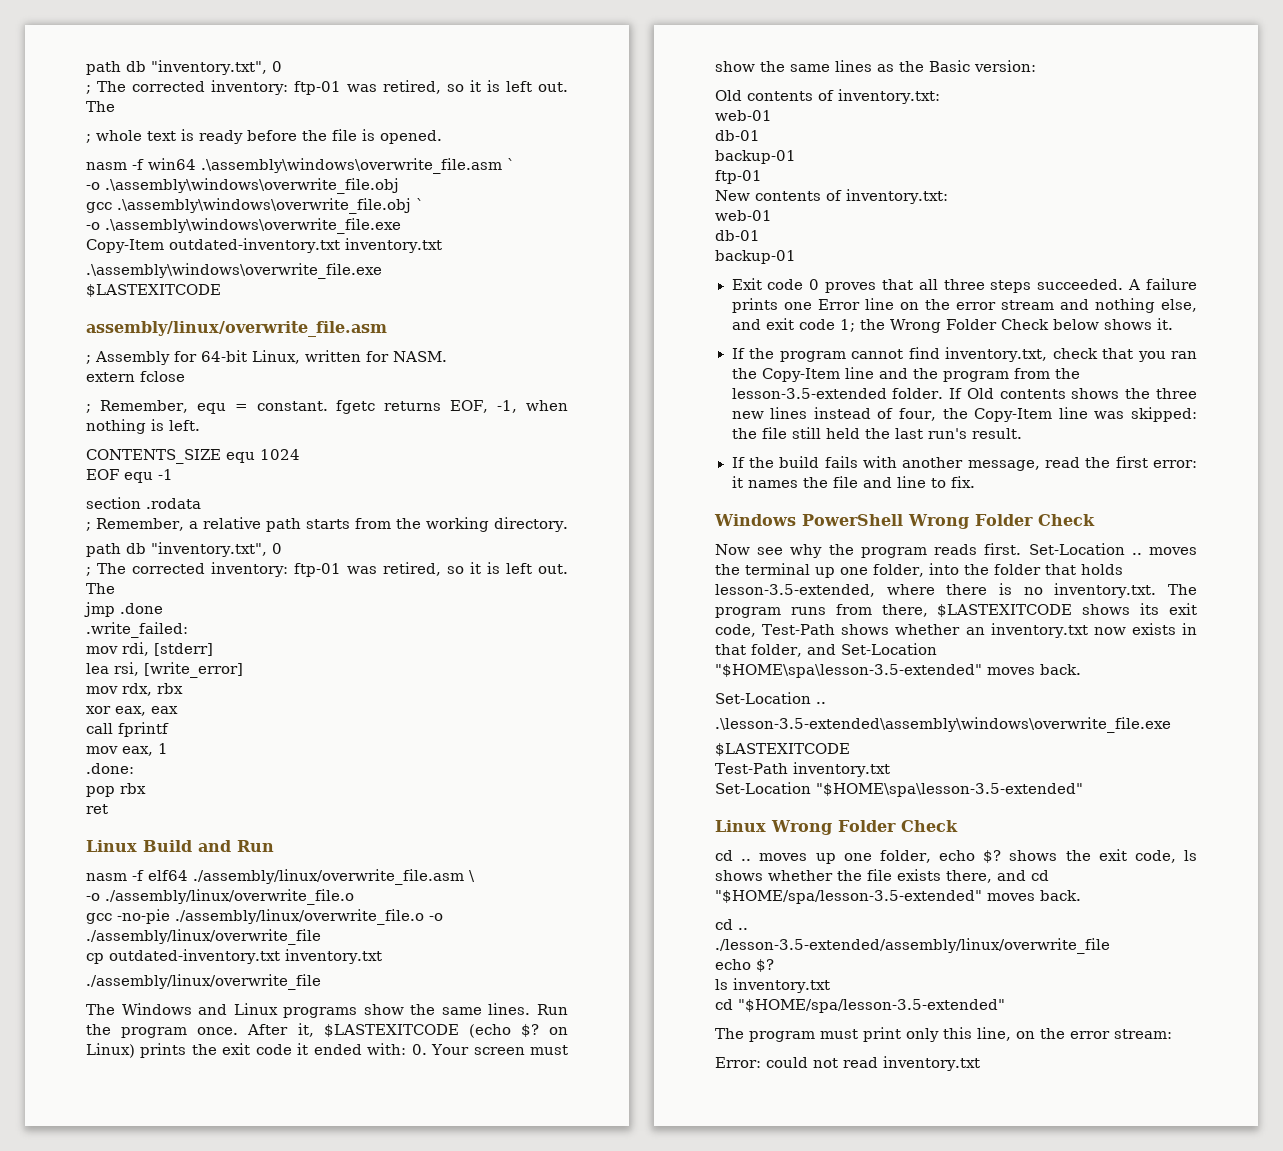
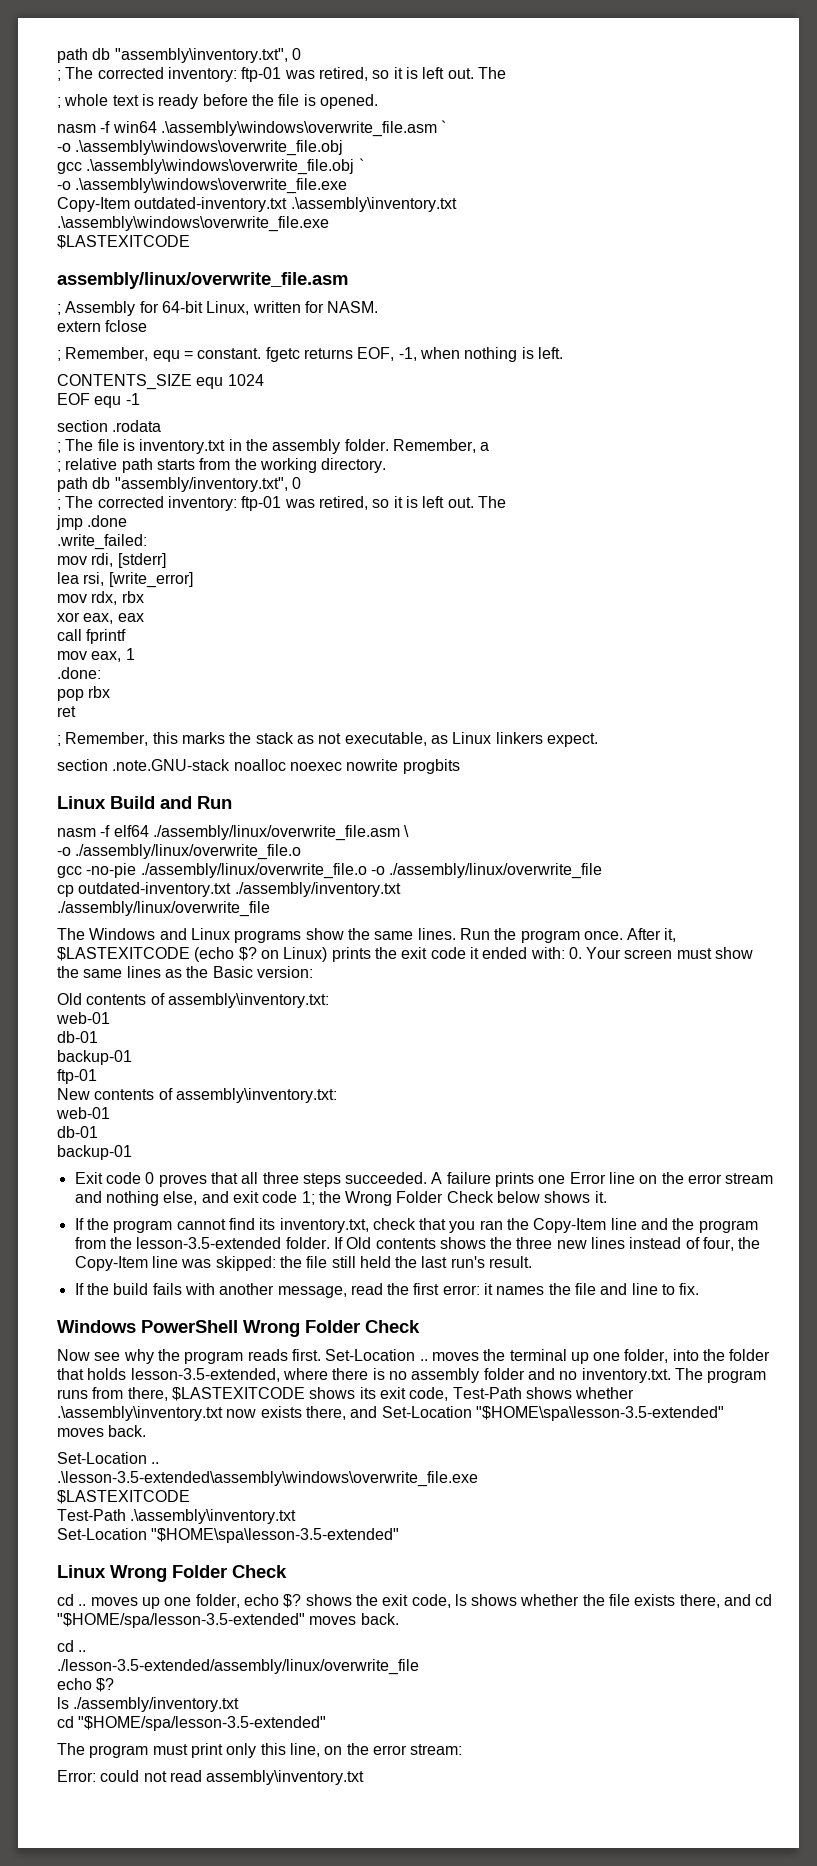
[86,60,267,75] path db "inventory.txt", -> [57,48,288,63] path db "assembly\inventory.txt",
[344,238,442,253] inventory.txt -> [290,197,457,212] .\assembly\inventory.txt
(91, 526) none -> [65,439,389,454] The file is inventory.txt in the assembly folder.
(198, 525) none -> [57,461,61,472] // ;
[151,542,267,557] "inventory.txt", -> [114,477,288,492] "assembly/inventory.txt",
(108, 809) none -> [57,732,598,747] [57,759,460,774] // ; Remember, this marks the stack as not executable, as Linux linkers expect. // section .note.GNU-stack noalloc noexec nowrite progbits
[284,949,382,964] inventory.txt -> [234,882,401,897] ./assembly/inventory.txt
[838,89,940,104] inventory.txt: -> [167,993,329,1008] assembly\inventory.txt:
[846,189,948,204] inventory.txt: -> [175,1088,337,1103] assembly\inventory.txt:
(940, 353) none -> [259,1218,276,1230] its
(1043, 591) none -> [411,1368,578,1383] assembly folder and no
[965,623,1197,638] [715,644,802,657] an inventory.txt now exists in that folder, -> [57,1406,346,1421] .\assembly\inventory.txt now exists there,
[792,762,890,777] inventory.txt -> [130,1509,297,1524] .\assembly\inventory.txt
[733,978,830,993] inventory.txt -> [73,1697,240,1712] ./assembly/inventory.txt
[883,1056,980,1071] inventory.txt -> [206,1770,365,1785] assembly\inventory.txt

